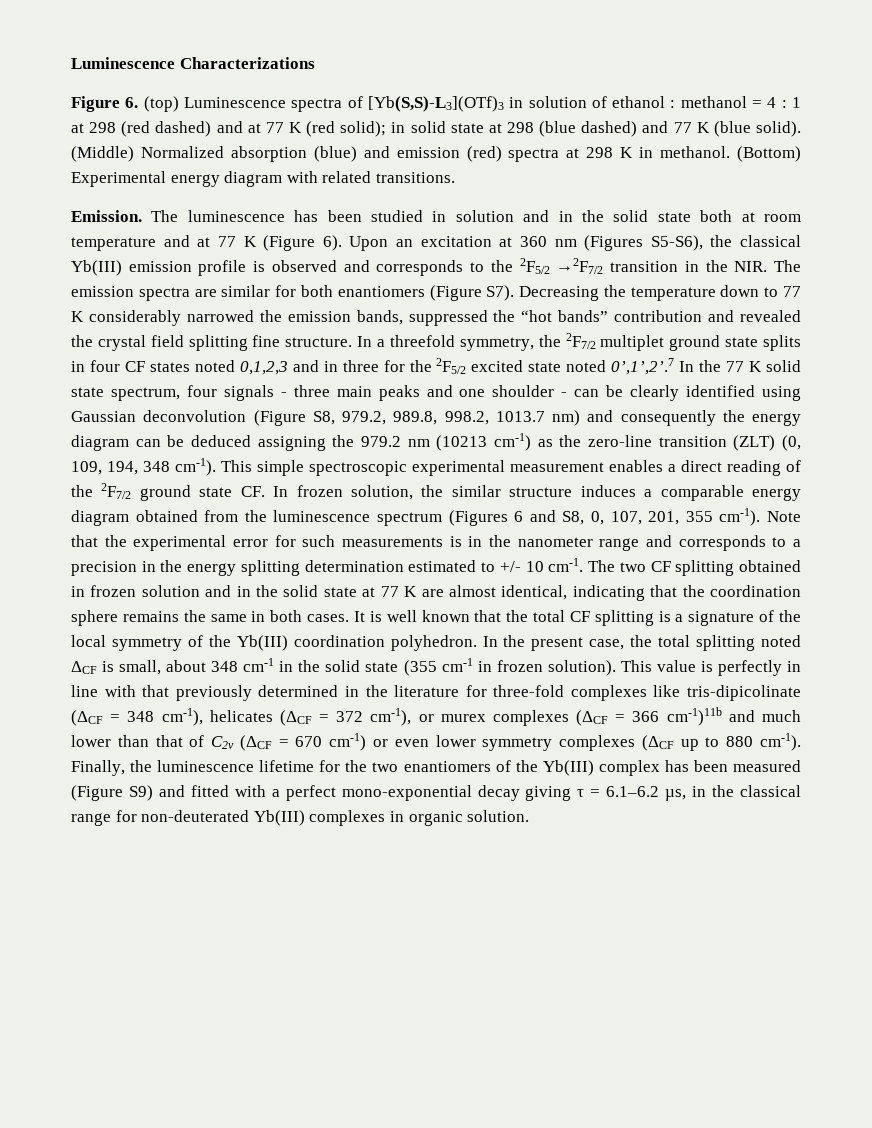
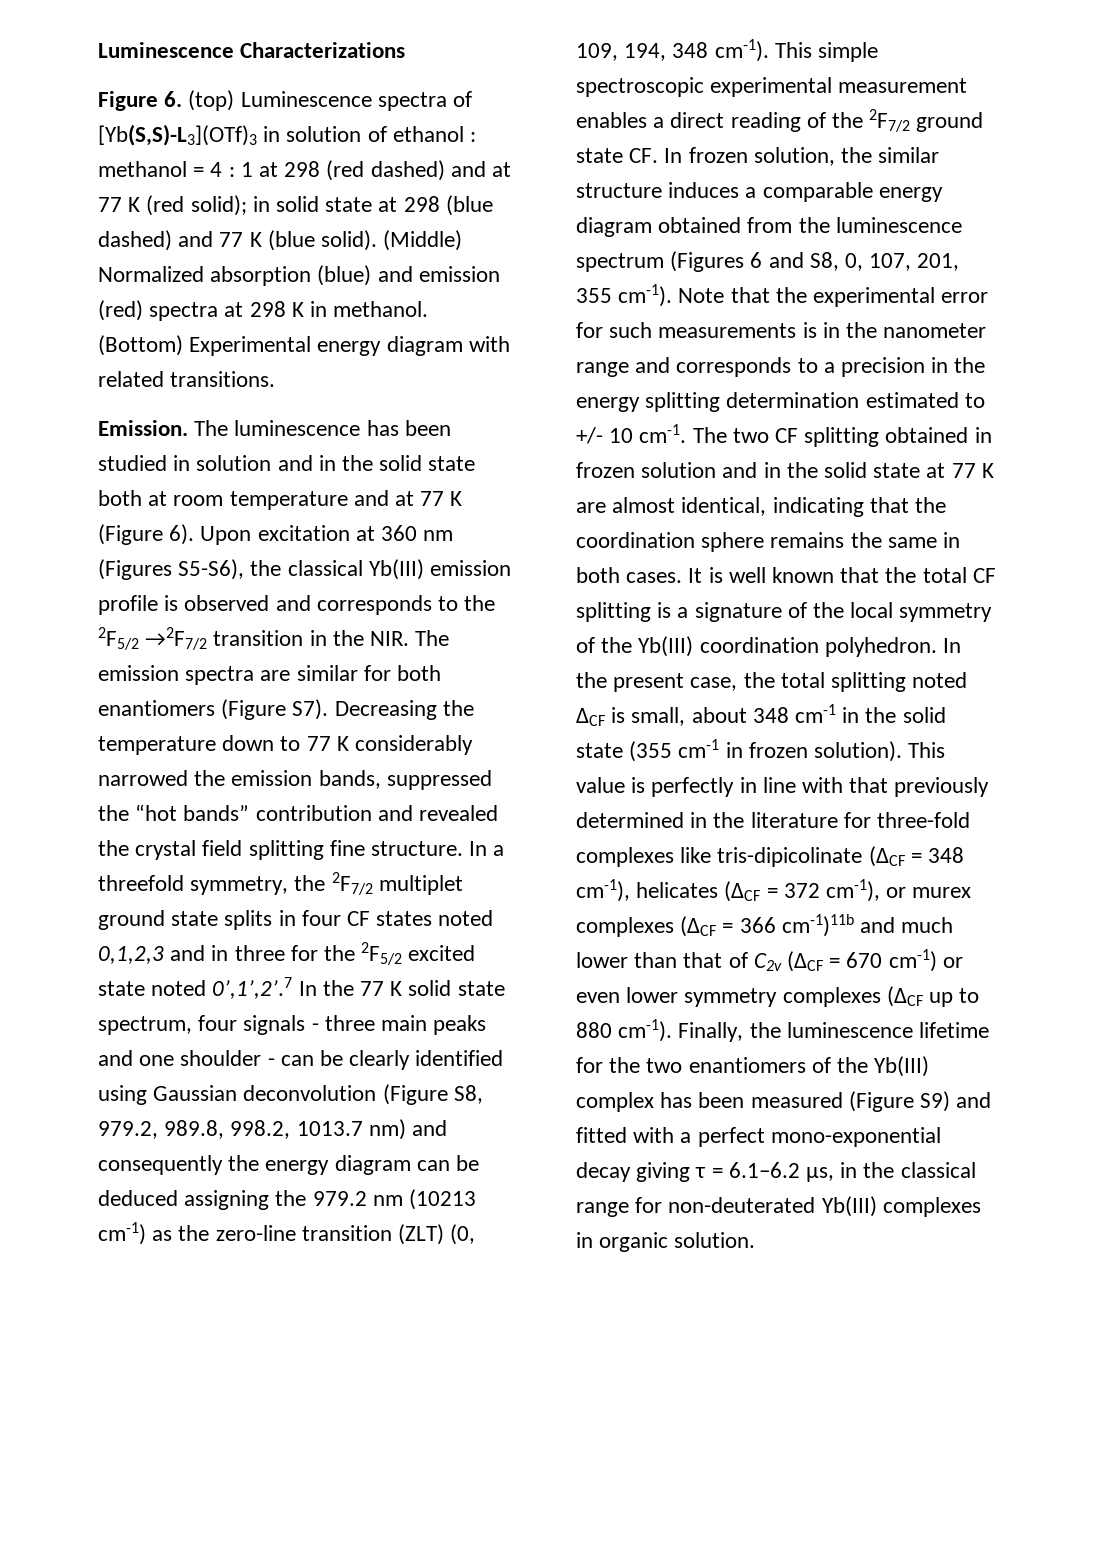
[396,239,413,247] an -> (252, 535) none

